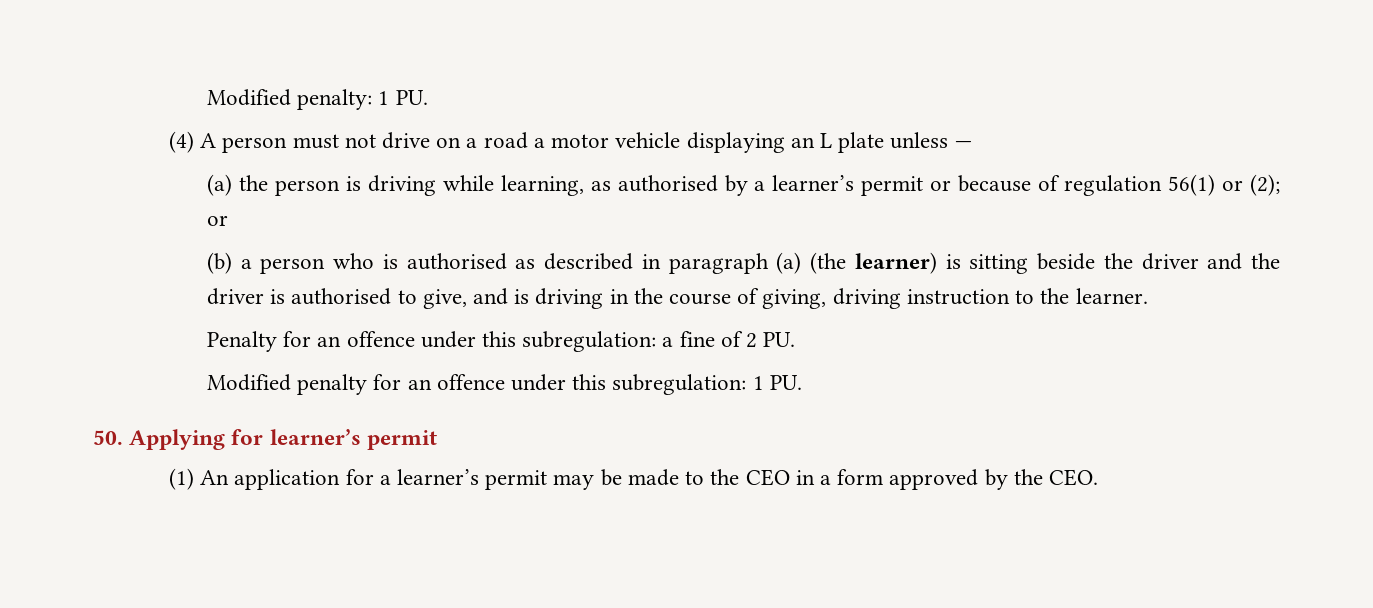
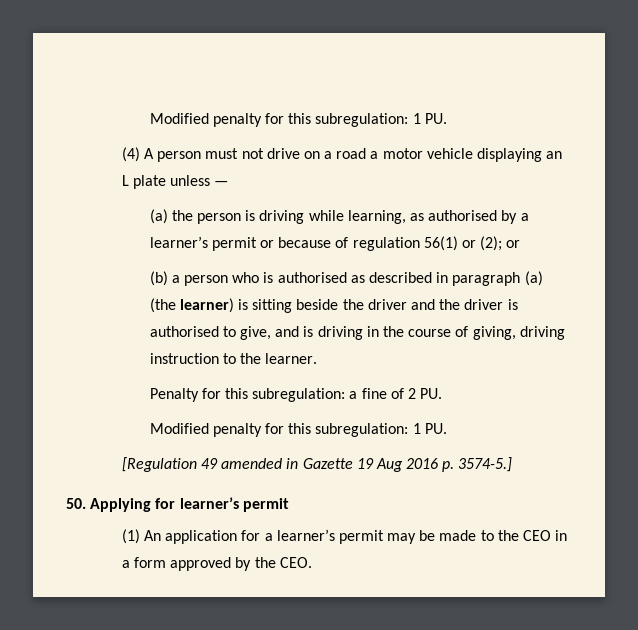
[206,89,373,110] Modified penalty: -> [149,113,409,127] Modified penalty for this subregulation:
[317,331,476,348] an offence under -> (221, 393) none
[407,374,802,395] an offence under this subregulation: 1 PU. -> [288,423,447,437] [121,457,513,472] this subregulation: 1 PU. // [Regulation 49 amended in Gazette 19 Aug 2016 p. 3574-5.]

